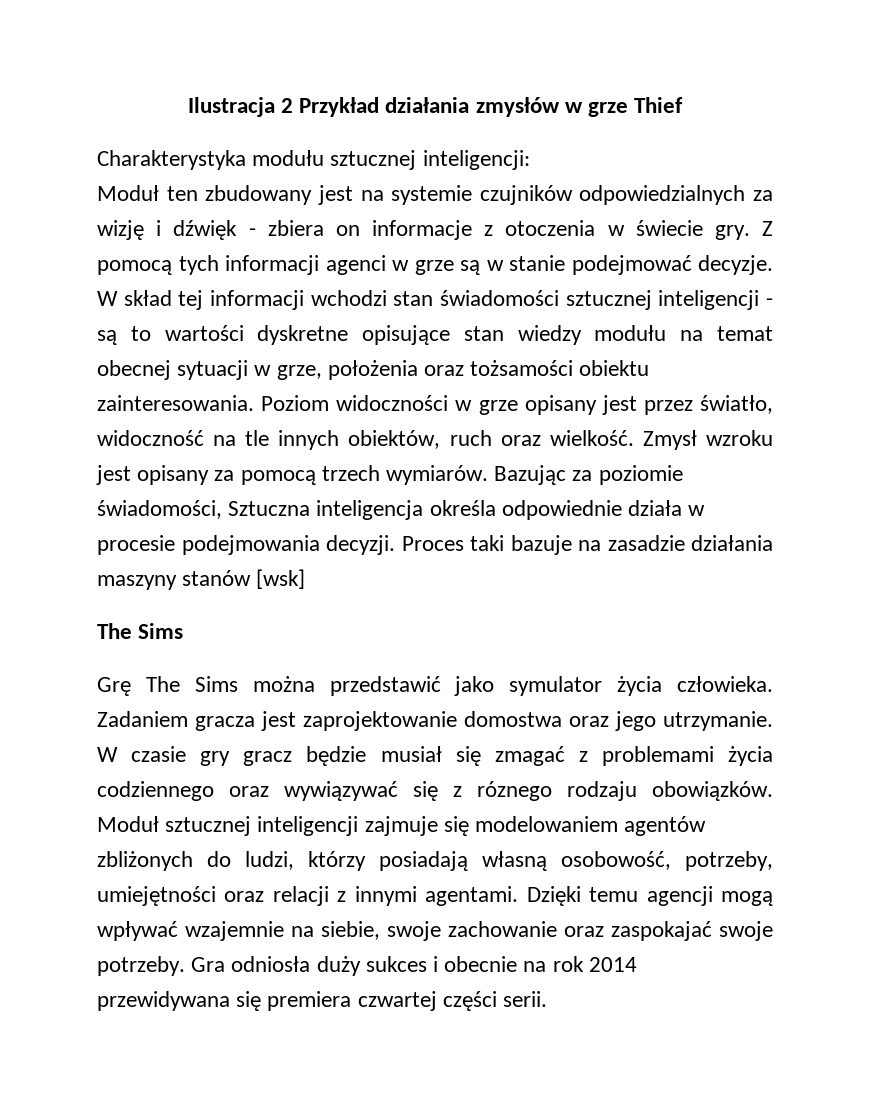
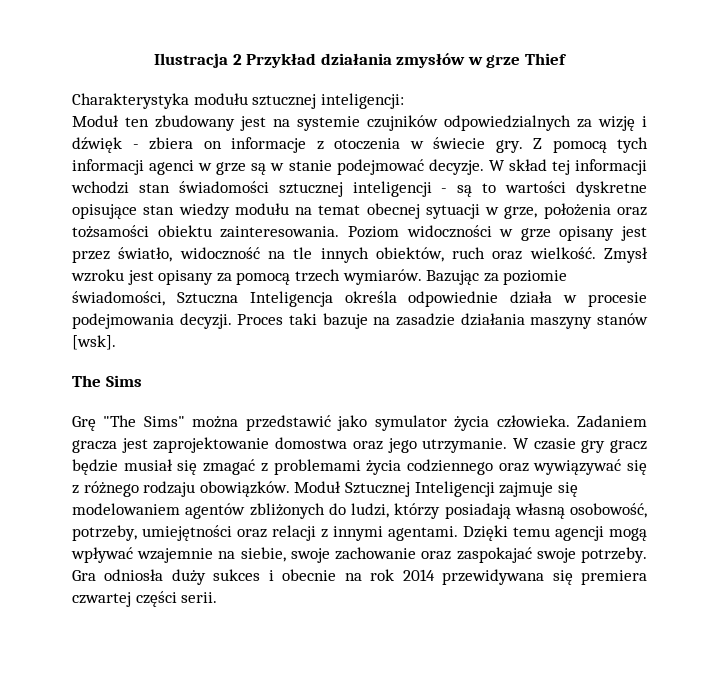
[316,500,424,520] inteligencja -> [249,291,333,307] Inteligencja
[256,569,306,589] [wsk] -> [72,335,116,350] [wsk].
[145,676,238,692] The Sims -> [103,415,185,427] "The Sims"
[477,781,552,801] róznego -> [83,481,139,497] różnego
[165,816,359,836] sztucznej inteligencji -> [344,481,495,497] Sztucznej Inteligencji

